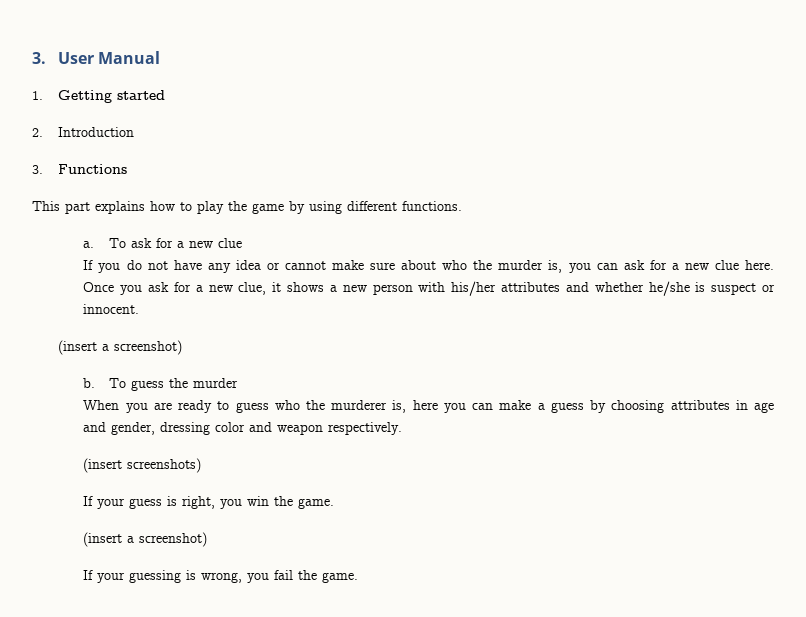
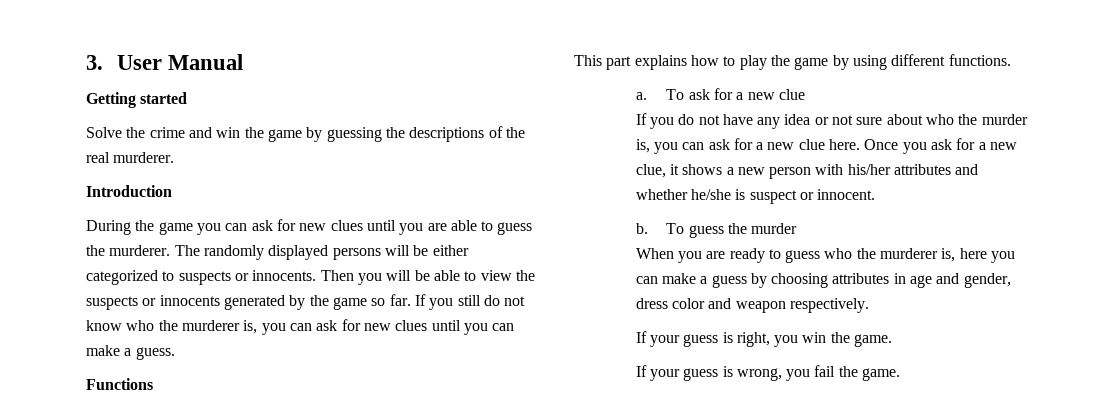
[32,91,43,100] 1. -> (243, 62) none
[32,127,134,137] [32,165,43,174] 2. Introduction // 3. -> [86,126,525,142] [86,152,175,163] [86,185,172,197] [86,219,533,235] [86,245,469,260] [86,270,535,285] [86,294,526,310] [86,319,515,335] [86,345,175,360] Solve the crime and win the game by guessing the descriptions of the real murderer. // Introduction // During the game you can ask for new clues until you are able to guess the murderer. The randomly displayed persons will be either categorized to suspects or innocents. Then you will be able to view the suspects or innocents generated by the game so far. If you still do not know who the murderer is, you can ask for new clues until you can make a guess. //
[284,260,364,270] cannot make -> [832,115,854,125] not
[57,340,182,355] // (insert a screenshot) -> (876, 194) none
[160,422,211,435] dressing -> [635,298,668,309] dress
[83,458,202,473] // (insert screenshots) -> (869, 305) none
[83,532,208,547] [83,570,182,583] // (insert a screenshot) // If your guessing -> [635,365,719,381] // If your guess

